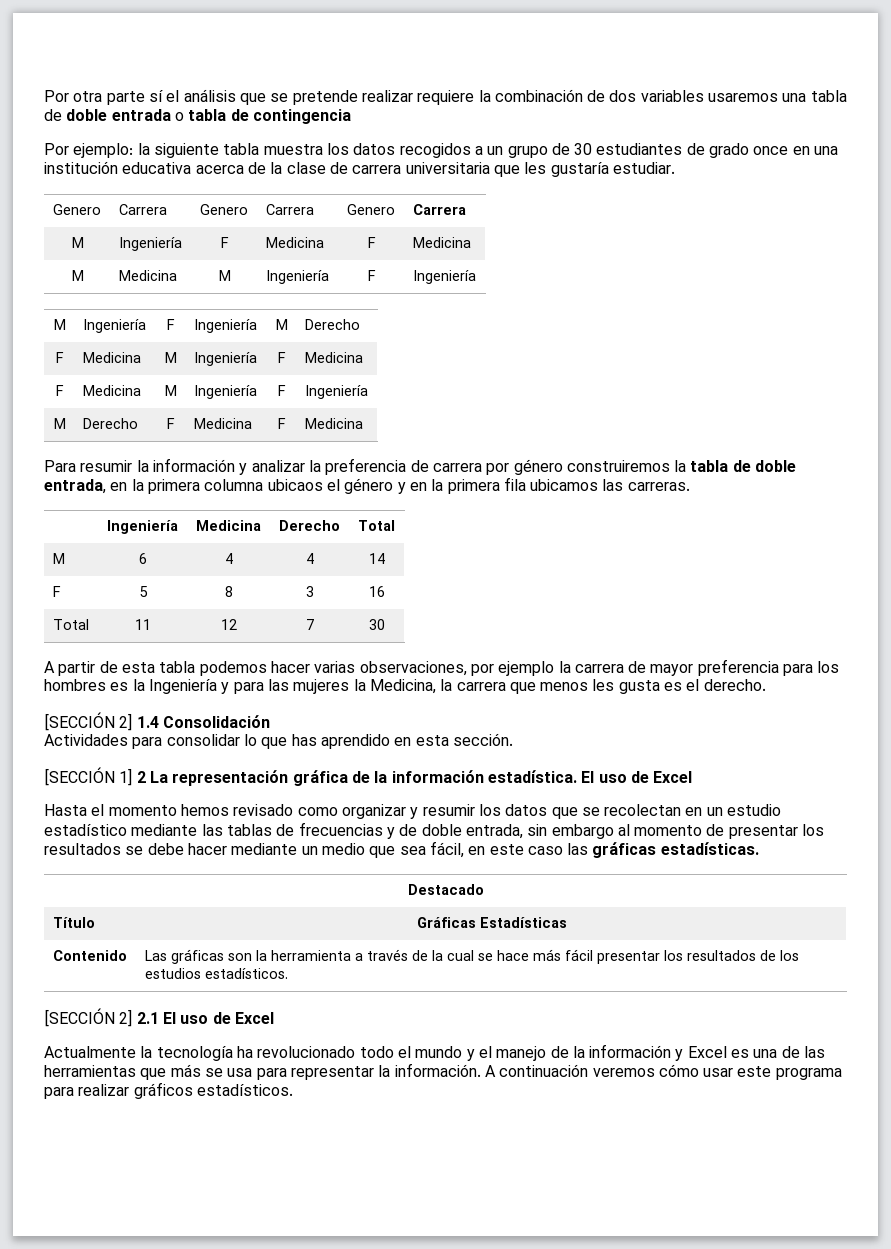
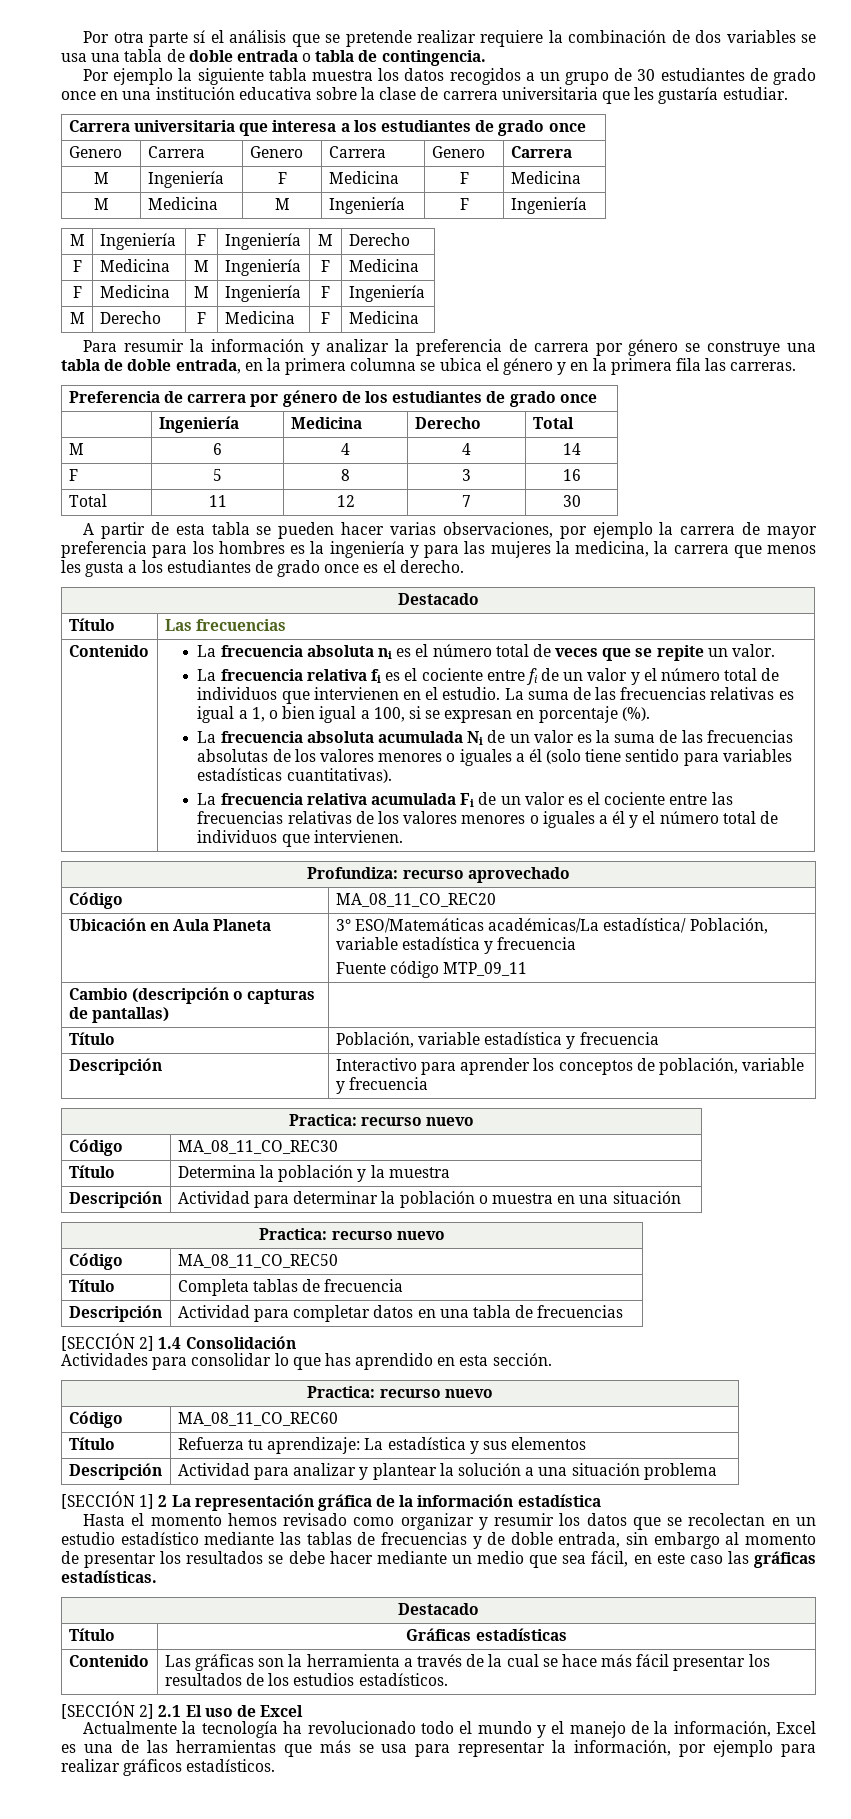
[708,93,779,102] usaremos -> [800,34,816,43] [61,53,87,62] se usa
[252,109,351,124] [44,143,134,158] contingencia // Por ejemplo: -> [381,50,486,66] [83,68,174,85] contingencia. // Por ejemplo
[195,162,266,174] acerca de -> [315,87,357,100] sobre
(675, 168) none -> [68,120,586,136] // Carrera universitaria que interesa a los estudiantes de grado once
[566,460,687,472] construiremos la -> [685,341,816,356] se construye una
[267,479,323,491] ubicaos -> [420,358,482,371] se ubica
[530,479,599,491] ubicamos -> (701, 364) none
(690, 486) none -> [68,390,597,407] // Preferencia de carrera por género de los estudiantes de grado once
[199,661,267,676] podemos -> [256,522,335,539] se pueden
[148,679,217,694] Ingeniería -> [329,541,405,558] ingeniería
[369,679,436,694] Medicina, -> [575,541,649,557] medicina,
[664,679,766,691] es el derecho. -> [128,560,464,577] [397,593,479,605] [68,618,115,631] [164,619,287,631] [68,645,149,657] [197,644,776,661] [197,668,780,685] [197,687,794,704] [197,706,650,723] [197,730,793,745] [197,749,792,766] [197,768,392,783] [197,792,733,807] [197,811,779,828] [197,830,403,847] [307,867,570,883] [68,892,123,909] [335,893,496,907] [68,918,272,931] [335,918,768,934] [335,937,577,954] [335,961,528,978] [68,987,316,1004] [68,1007,170,1023] [68,1032,115,1045] [335,1032,659,1049] [68,1058,162,1075] [335,1058,805,1075] [335,1077,429,1094] [288,1114,475,1126] [68,1139,123,1156] [177,1140,338,1154] [68,1165,115,1178] [177,1165,450,1182] [68,1191,162,1208] [177,1191,681,1208] [259,1228,445,1240] [68,1253,123,1270] [177,1254,338,1268] [68,1279,115,1292] [177,1279,404,1296] [68,1305,162,1322] [177,1305,624,1322] a los estudiantes de grado once es el derecho. // Destacado // Título | Las frecuencias // Contenido | La frecuencia absoluta ni es el número total de veces que se repite un valor. // La frecuencia relativa fi es el cociente entre fi de un valor y el número total de individuos que intervienen en el estudio. La suma de las frecuencias relativas es igual a 1, o bien igual a 100, si se expresan en porcentaje (%). // La frecuencia absoluta acumulada Ni de un valor es la suma de las frecuencias absolutas de los valores menores o iguales a él (solo tiene sentido para variables estadísticas cuantitativas). // La frecuencia relativa acumulada Fi de un valor es el cociente entre las frecuencias relativas de los valores menores o iguales a él y el número total de individuos que intervienen. // Profundiza: recurso aprovechado // Código | MA_08_11_CO_REC20 // Ubicación en Aula Planeta | 3° ESO/Matemáticas académicas/La estadística/ Población, variable estadística y frecuencia // Fuente código MTP_09_11 // Cambio (descripción o capturas de pantallas) | // Título | Población, variable estadística y frecuencia // Descripción | Interactivo para aprender los conceptos de población, variable y frecuencia // Practica: recurso nuevo // Código | MA_08_11_CO_REC30 // Título | Determina la población y la muestra // Descripción | Actividad para determinar la población o muestra en una situación // Practica: recurso nuevo // Código | MA_08_11_CO_REC50 // Título | Completa tablas de frecuencia // Descripción | Actividad para completar datos en una tabla de frecuencias
(513, 739) none -> [307,1386,493,1398] [68,1411,123,1428] [177,1412,338,1426] [68,1437,115,1450] [177,1437,587,1454] [68,1463,162,1480] [177,1463,717,1480] // Practica: recurso nuevo // Código | MA_08_11_CO_REC60 // Título | Refuerza tu aprendizaje: La estadística y sus elementos // Descripción | Actividad para analizar y plantear la solución a una situación problema
[487,770,693,783] estadística. El uso de Excel -> [517,1494,601,1507] estadística
[479,917,567,928] Estadísticas -> [475,1628,567,1641] estadísticas
[589,1044,684,1061] información y -> [673,1721,771,1737] información,
[394,1063,842,1080] información. A continuación veremos cómo usar este programa -> [574,1740,774,1757] información, por ejemplo

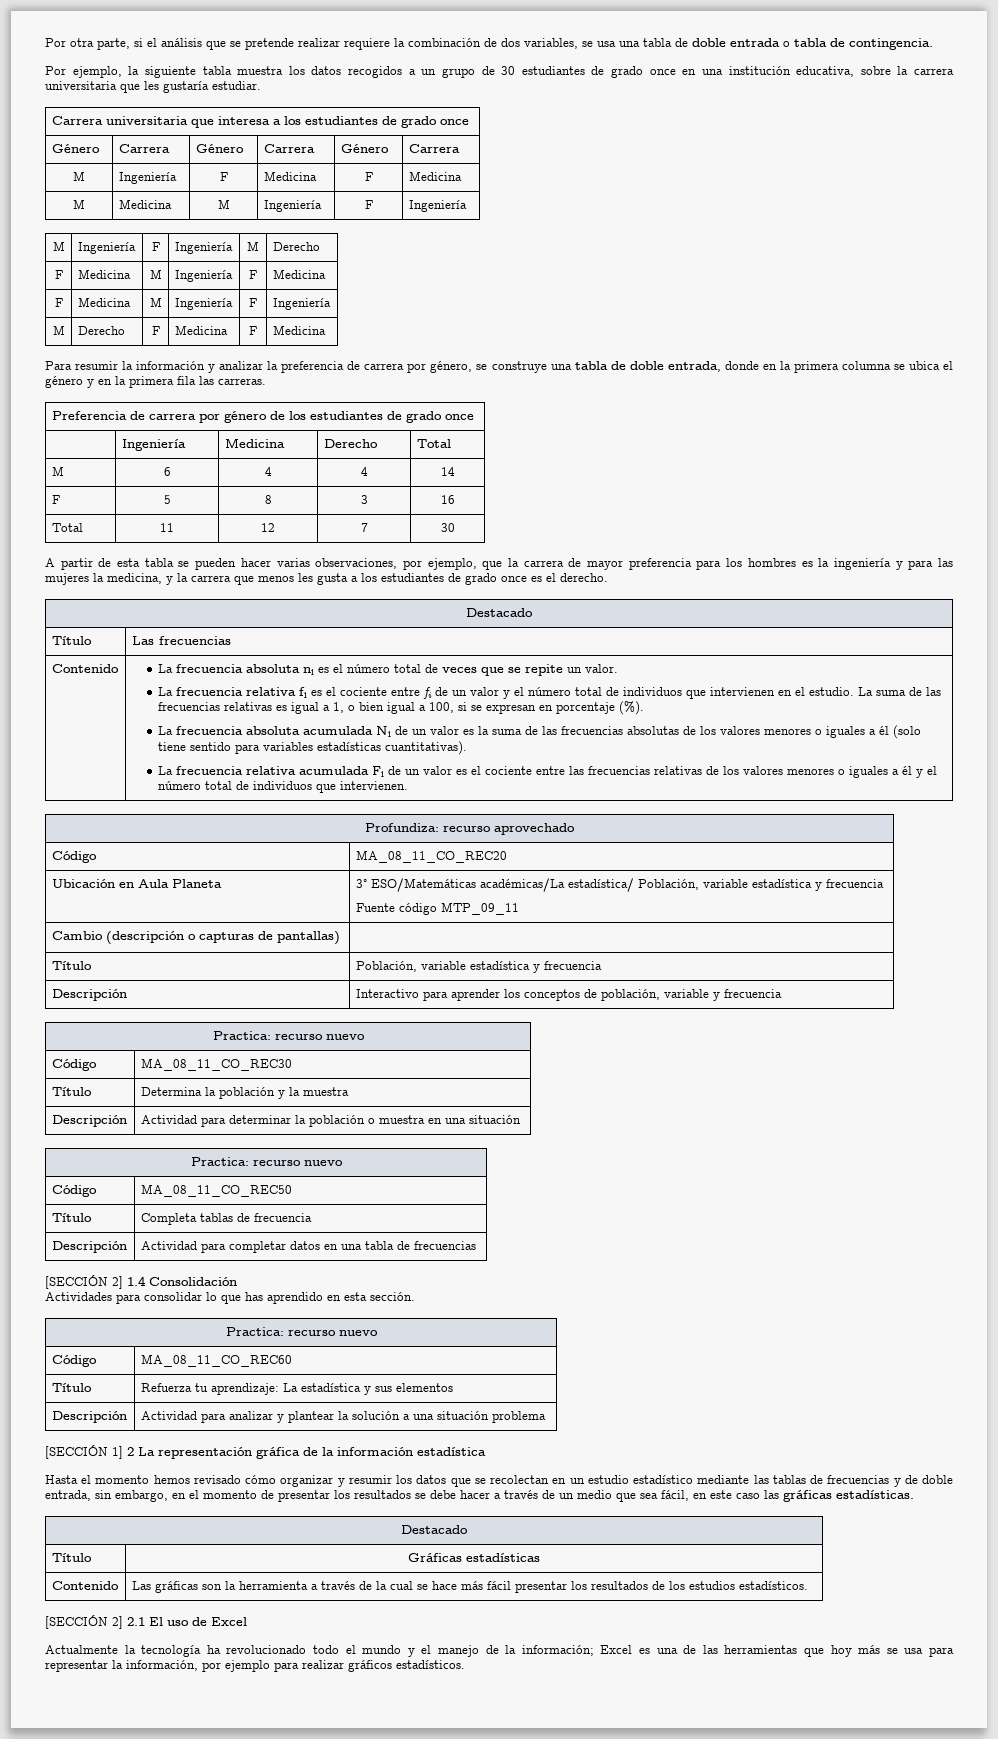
[148,30,206,47] parte sí -> [97,38,143,50] parte, si
[726,30,796,43] variables -> [524,38,578,49] variables,
[113,68,174,85] ejemplo -> [72,66,122,78] ejemplo,
[238,87,312,100] educativa -> [796,66,855,77] educativa,
[379,87,439,100] clase de -> (909, 70) none
[68,146,122,158] [147,146,205,158] [249,146,303,158] [328,146,386,158] [431,146,485,158] Genero | Carrera | Genero | Carrera | Genero -> [51,144,100,153] [118,144,170,153] [195,144,244,153] [263,144,315,153] [340,144,389,153] Género | Carrera | Género | Carrera | Género
[628,339,679,356] género -> [430,361,473,373] género,
(241, 366) none -> [724,361,759,370] donde
[592,522,653,539] ejemplo -> [427,558,503,570] ejemplo, que
(649, 549) none -> [166,576,173,585] y
[353,1517,395,1526] como -> [245,1475,277,1484] cómo
[653,1532,740,1549] embargo al -> [115,1490,199,1502] embargo, en el
[376,1551,447,1564] mediante -> [494,1490,555,1499] a través de
[673,1721,771,1737] información, -> [521,1645,594,1656] información;
(312, 1750) none -> [830,1645,852,1657] hoy

